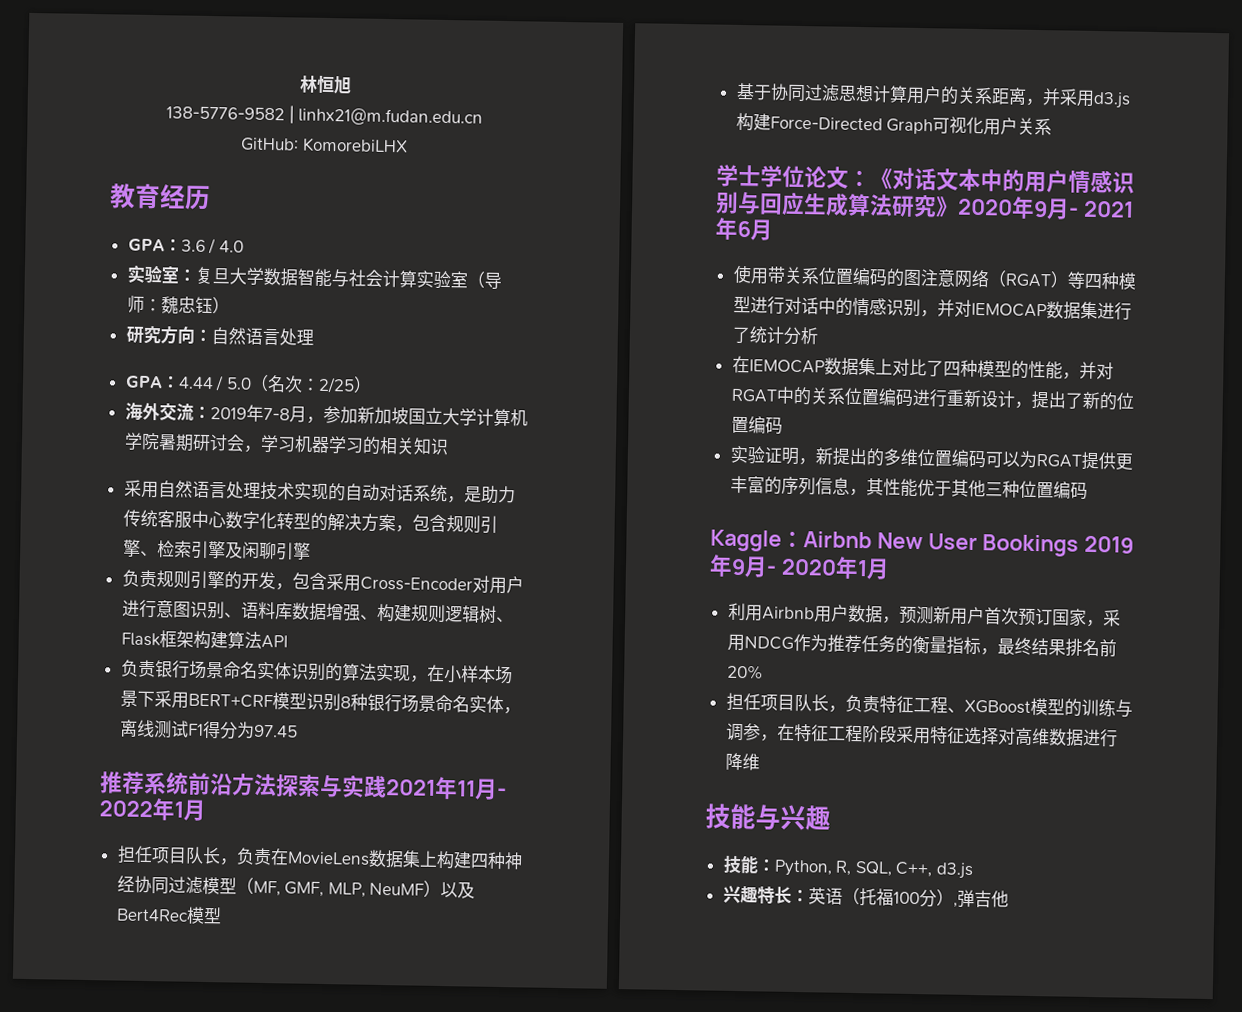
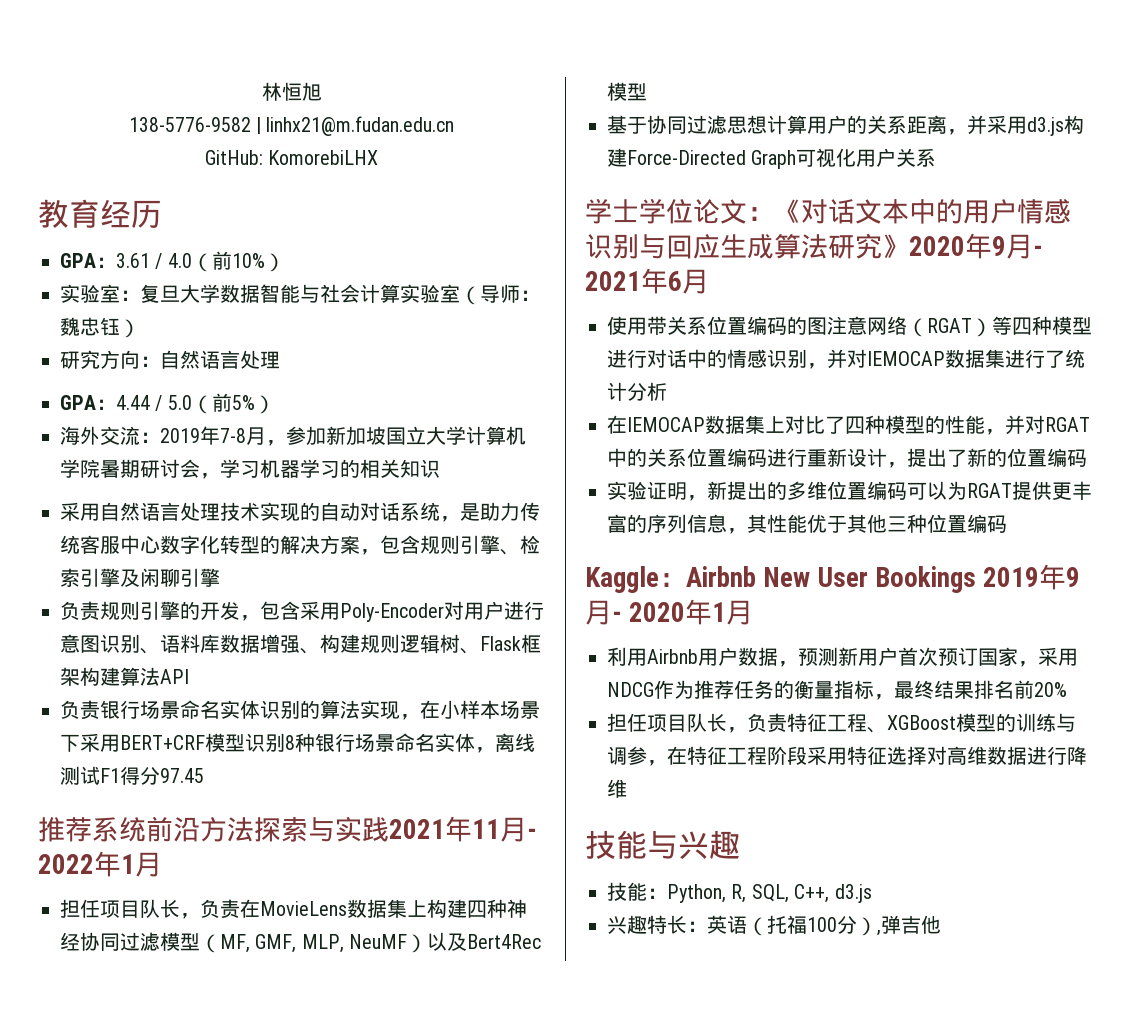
[180,239,206,252] 3.6 -> [116,253,150,268] 3.61
(244, 246) none -> [191,251,285,272] （前10%）
[266,374,355,394] 名次：2/25 -> [211,393,255,412] 前5%
[359,576,473,592] Cross-Encoder -> [340,603,444,622] Poly-Encoder
[236,721,255,739] 为 -> (160, 775) none

